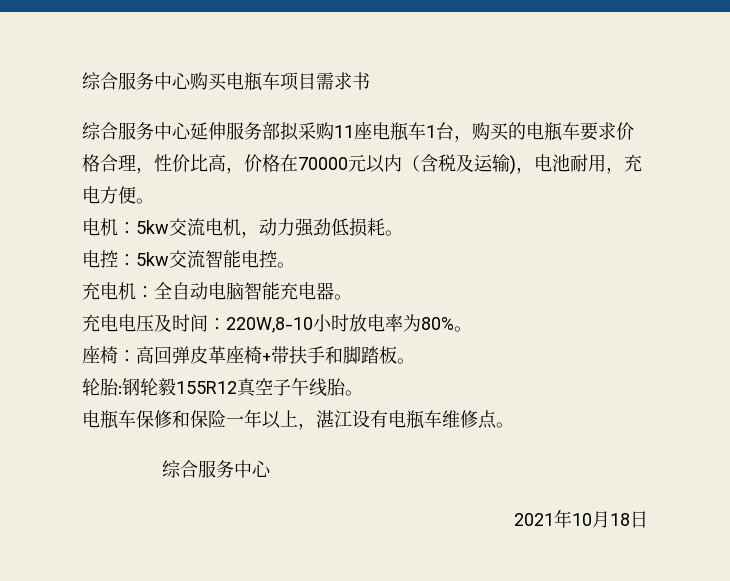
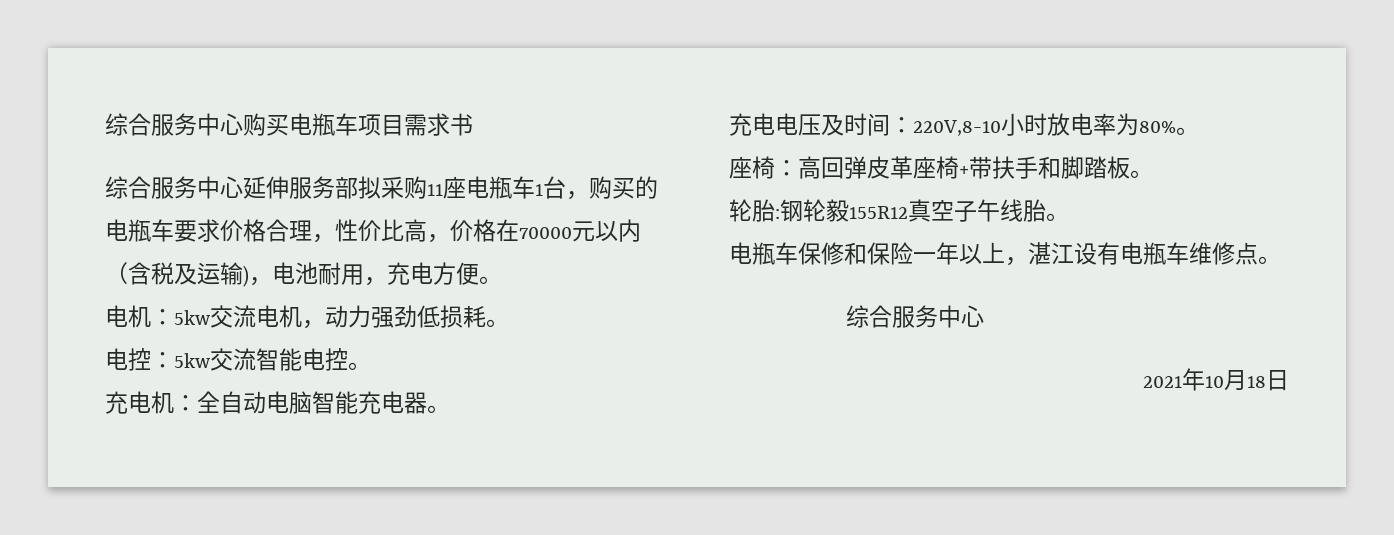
[226,317,313,333] 220W,8-10 -> [913,120,1001,136] 220V,8-10

